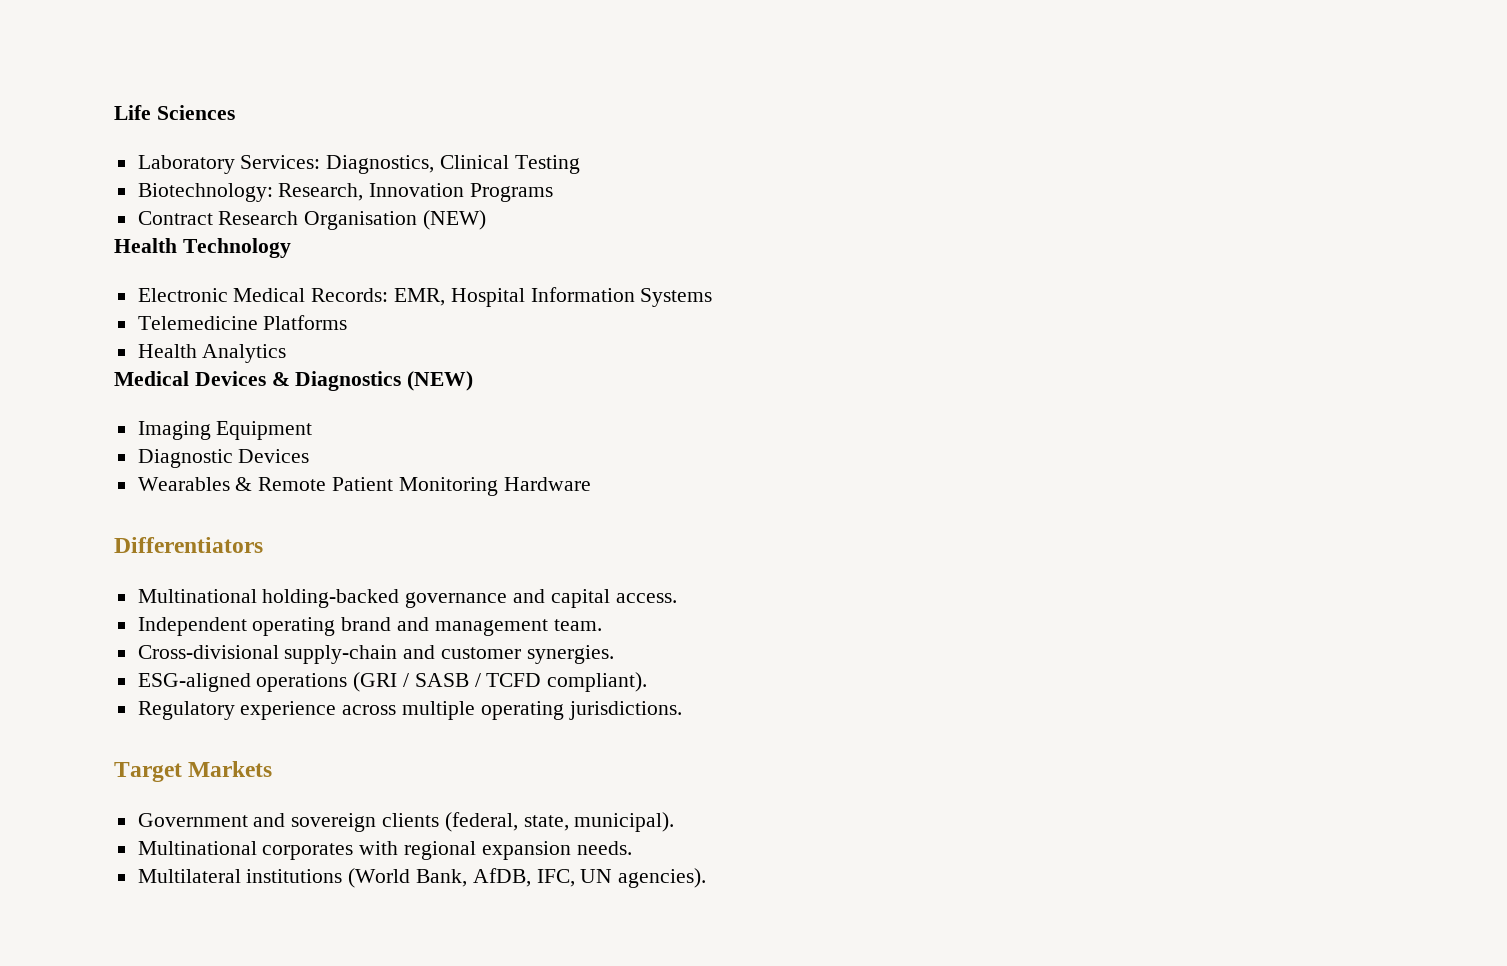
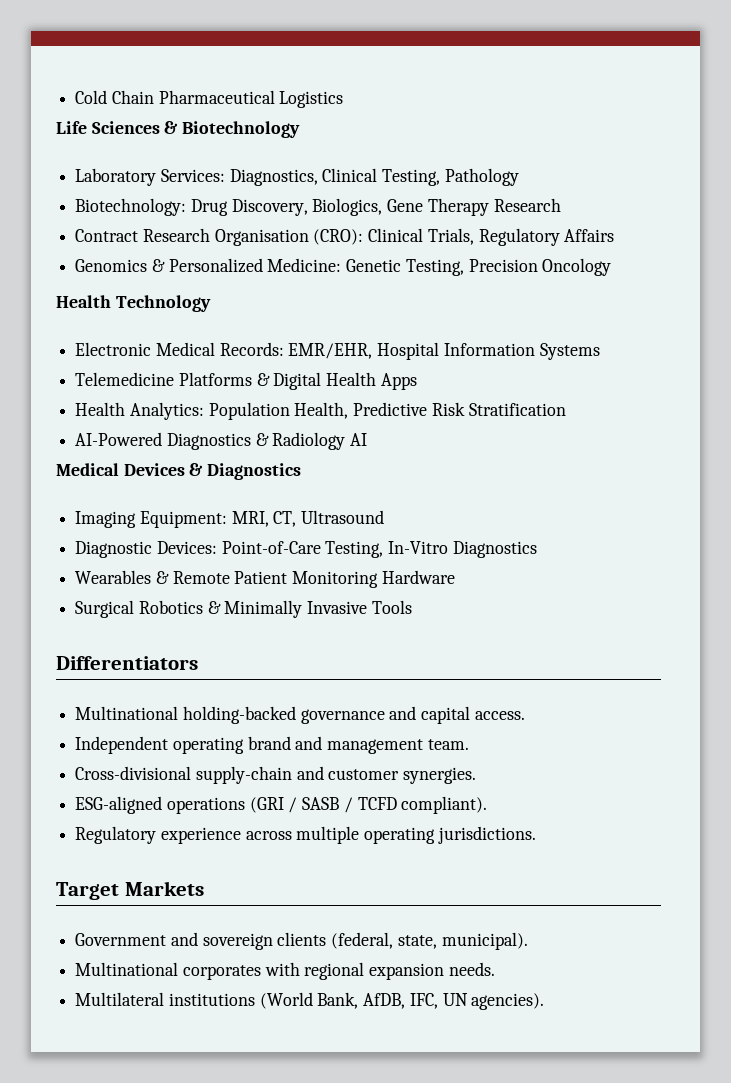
(114, 112) none -> [75,90,344,108] Cold Chain Pharmaceutical Logistics //
(235, 112) none -> [164,121,301,138] & Biotechnology
[514,155,580,174] Testing -> [382,168,519,186] Testing, Pathology
[278,183,554,202] [137,210,487,230] Research, Innovation Programs // Contract Research Organisation (NEW) -> [190,198,561,216] [75,228,615,246] [75,258,612,276] Drug Discovery, Biologics, Gene Therapy Research // Contract Research Organisation (CRO): Clinical Trials, Regulatory Affairs // Genomics & Personalized Medicine: Genetic Testing, Precision Oncology
[394,288,446,306] EMR, -> [288,343,373,359] EMR/EHR,
[137,344,287,363] // Health Analytics -> [256,372,417,390] [75,402,566,420] [75,432,368,450] & Digital Health Apps // Health Analytics: Population Health, Predictive Risk Stratification // AI-Powered Diagnostics & Radiology AI
[407,371,474,391] (NEW) -> (302, 471) none
[216,421,313,440] [137,449,310,468] Equipment // Diagnostic Devices -> [139,510,385,528] [75,541,537,558] Equipment: MRI, CT, Ultrasound // Diagnostic Devices: Point-of-Care Testing, In-Vitro Diagnostics
(591, 484) none -> [75,600,412,618] // Surgical Robotics & Minimally Invasive Tools

